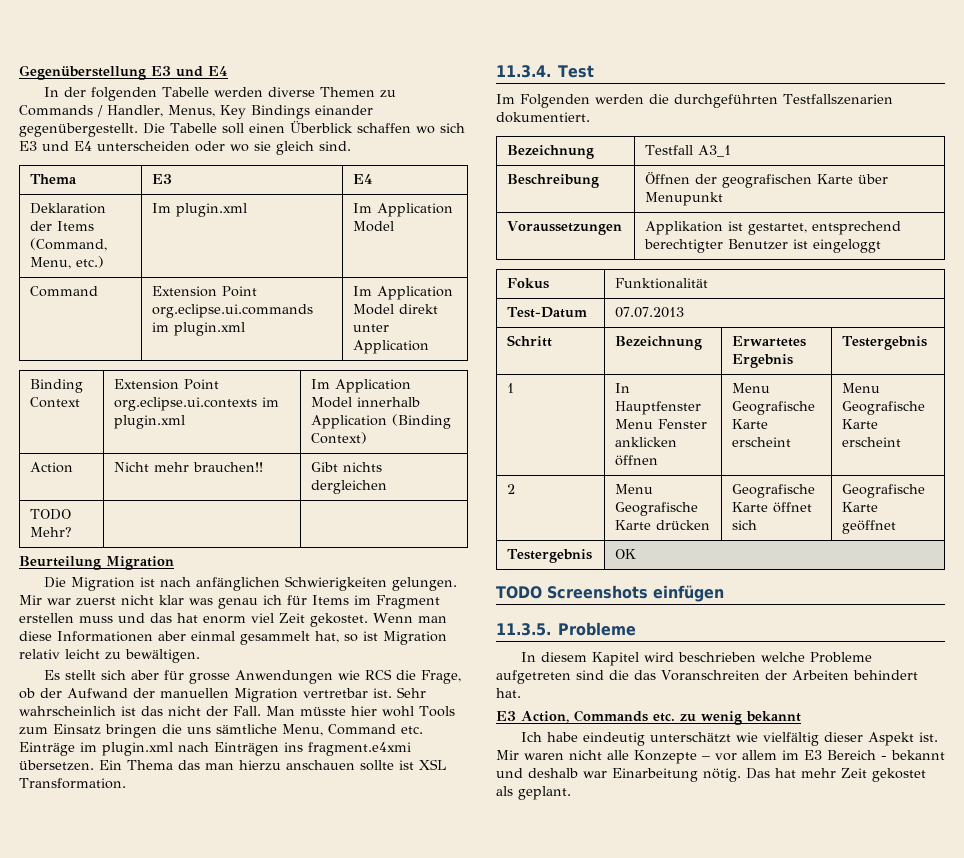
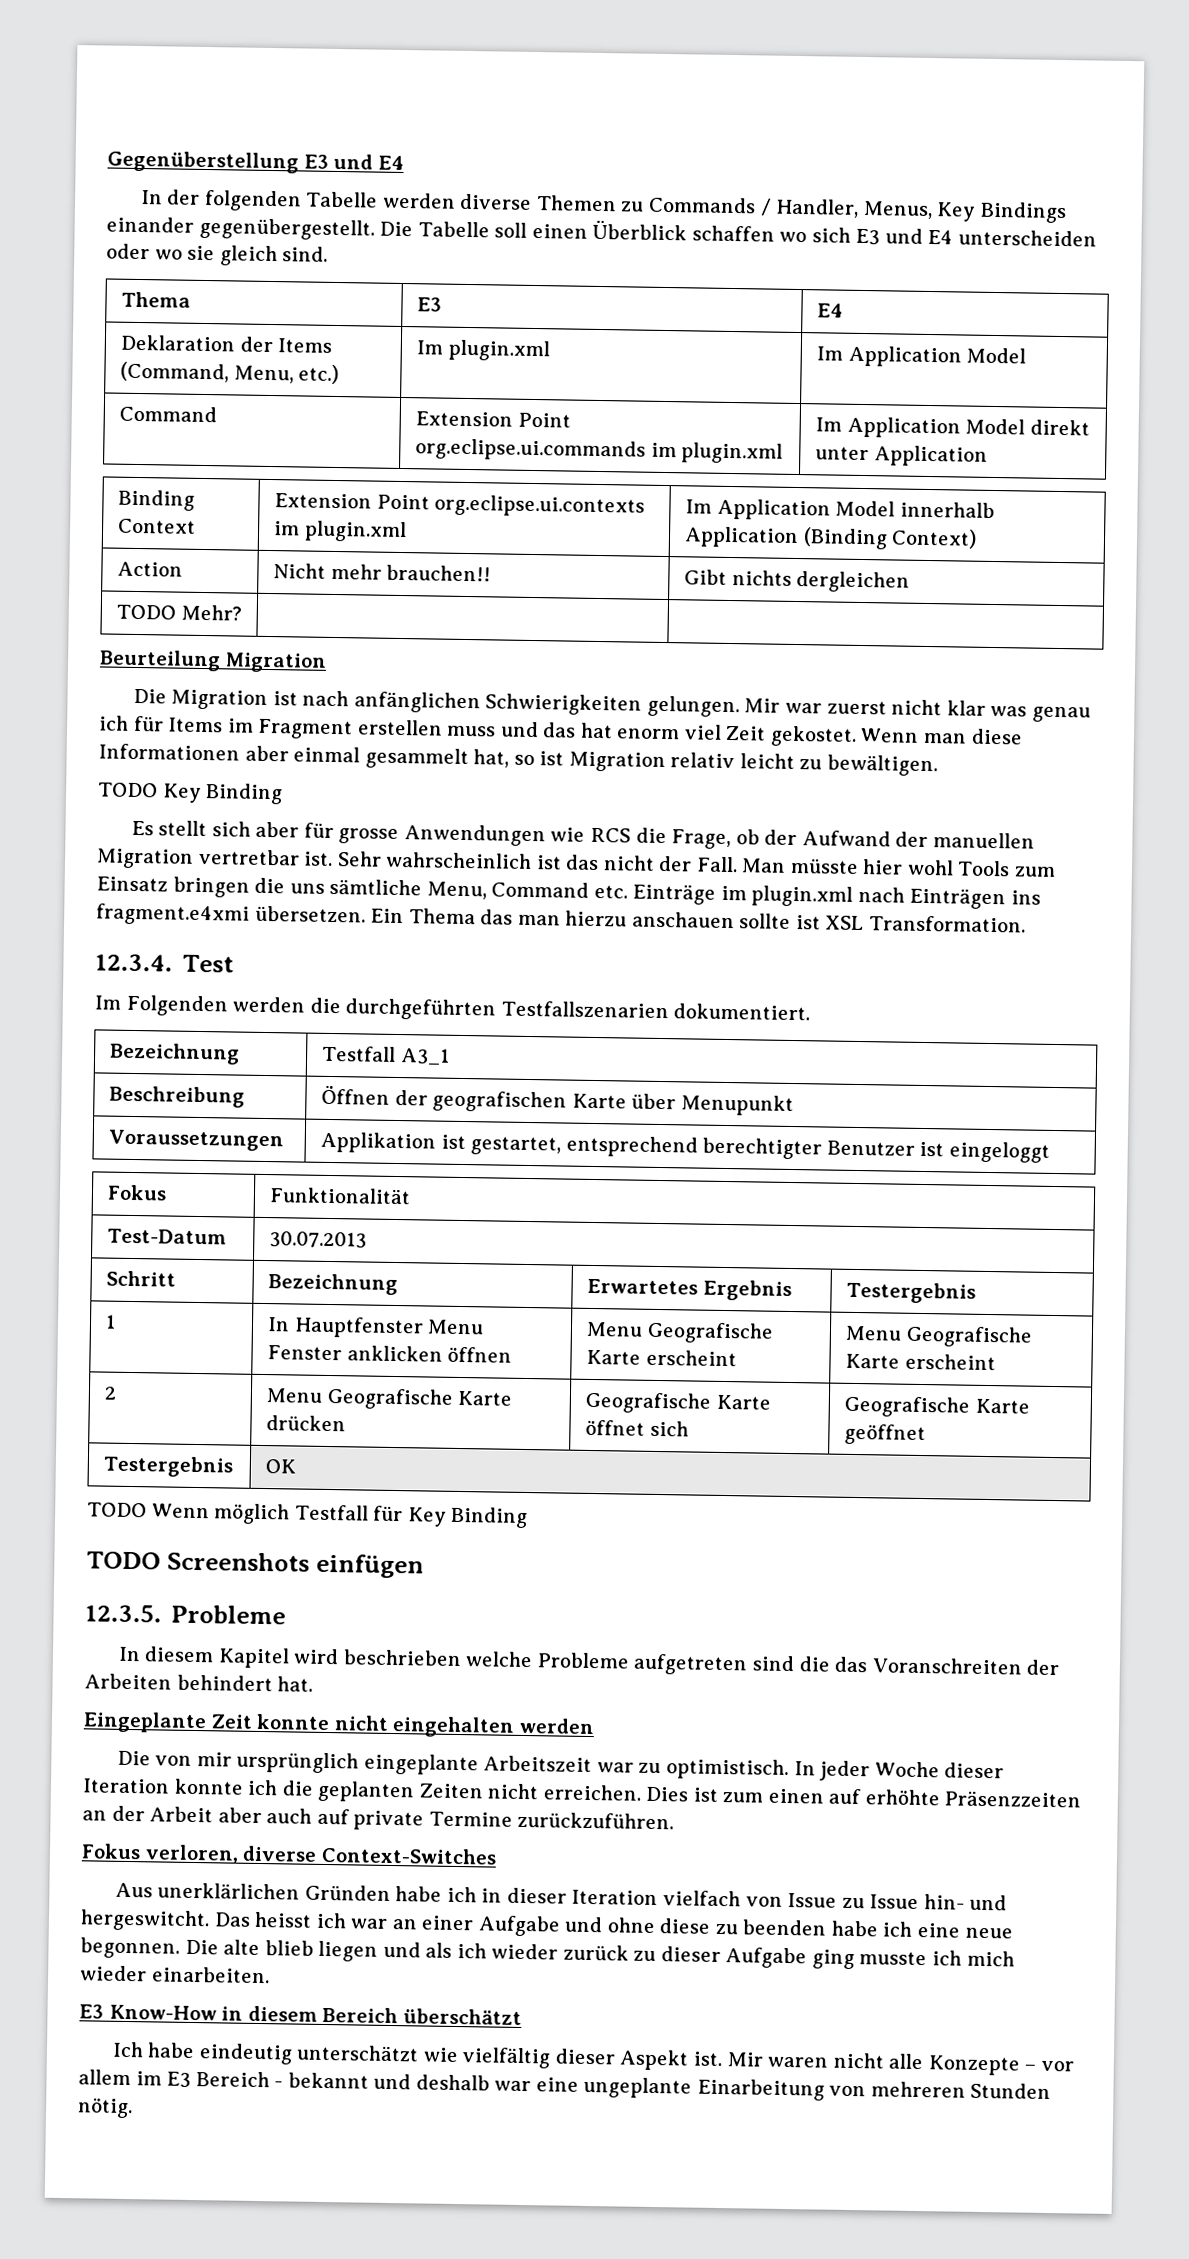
(200, 656) none -> [98,782,284,805] // TODO Key Binding
[496,65,551,78] 11.3.4. -> [95,953,173,972] 12.3.4.
[615,307,685,318] 07.07.2013 -> [269,1231,368,1249] 30.07.2013
(637, 554) none -> [87,1502,529,1529] // TODO Wenn möglich Testfall für Key Binding
[496,623,551,636] 11.3.5. -> [85,1604,162,1623] 12.3.5.
[496,710,801,725] E3 Action, Commands etc. zu wenig bekannt -> [83,1711,595,1738] [116,1750,1005,1782] [82,1778,1082,1808] [82,1805,675,1831] [81,1843,497,1865] [114,1882,1008,1911] [80,1909,1013,1939] [80,1937,1015,1970] [80,1965,270,1984] [79,2004,522,2025] Eingeplante Zeit konnte nicht eingehalten werden // Die von mir ursprünglich eingeplante Arbeitszeit war zu optimistisch. In jeder Woche dieser Iteration konnte ich die geplanten Zeiten nicht erreichen. Dies ist zum einen auf erhöhte Präsenzzeiten an der Arbeit aber auch auf private Termine zurückzuführen. // Fokus verloren, diverse Context-Switches // Aus unerklärlichen Gründen habe ich in dieser Iteration vielfach von Issue zu Issue hin- und hergeswitcht. Das heisst ich war an einer Aufgabe und ohne diese zu beenden habe ich eine neue begonnen. Die alte blieb liegen und als ich wieder zurück zu dieser Aufgabe ging musste ich mich wieder einarbeiten. // E3 Know-How in diesem Bereich überschätzt
[612,768,926,782] [496,786,571,800] Einarbeitung nötig. Das hat mehr Zeit gekostet als geplant. -> [535,2076,1052,2101] [77,2098,133,2119] eine ungeplante Einarbeitung von mehreren Stunden nötig.

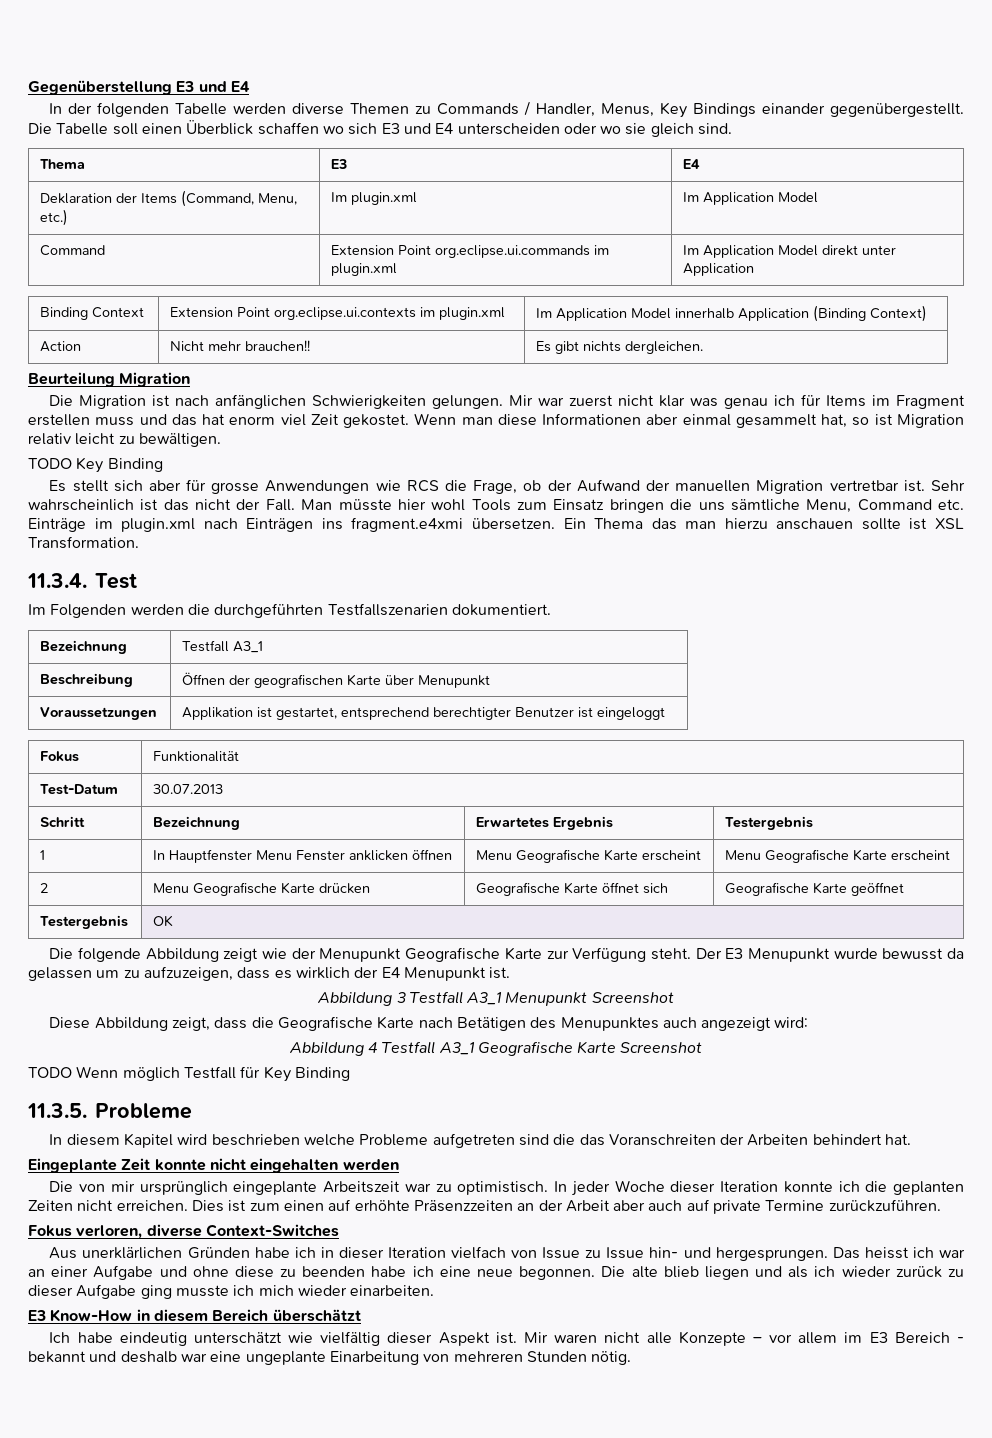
[684,569,911,593] [116,604,242,621] Gibt nichts dergleichen // TODO Mehr? | | -> [536,341,704,354] Es gibt nichts dergleichen.
[95,953,173,972] 12.3.4. -> [27,573,87,588] 11.3.4.
(297, 1466) none -> [49,947,964,962] [28,966,511,981] [317,991,674,1006] [49,1016,809,1031] [288,1041,703,1056] // Die folgende Abbildung zeigt wie der Menupunkt Geografische Karte zur Verfügung steht. Der E3 Menupunkt wurde bewusst da gelassen um zu aufzuzeigen, dass es wirklich der E4 Menupunkt ist. // Abbildung 3 Testfall A3_1 Menupunkt Screenshot // Diese Abbildung zeigt, dass die Geografische Karte nach Betätigen des Menupunktes auch angezeigt wird: // Abbildung 4 Testfall A3_1 Geografische Karte Screenshot
[86,1551,424,1579] [85,1604,162,1623] TODO Screenshots einfügen // 12.3.5. -> [27,1103,87,1118] 11.3.5.
[80,1909,210,1932] hergeswitcht. -> [715,1247,828,1261] hergesprungen.

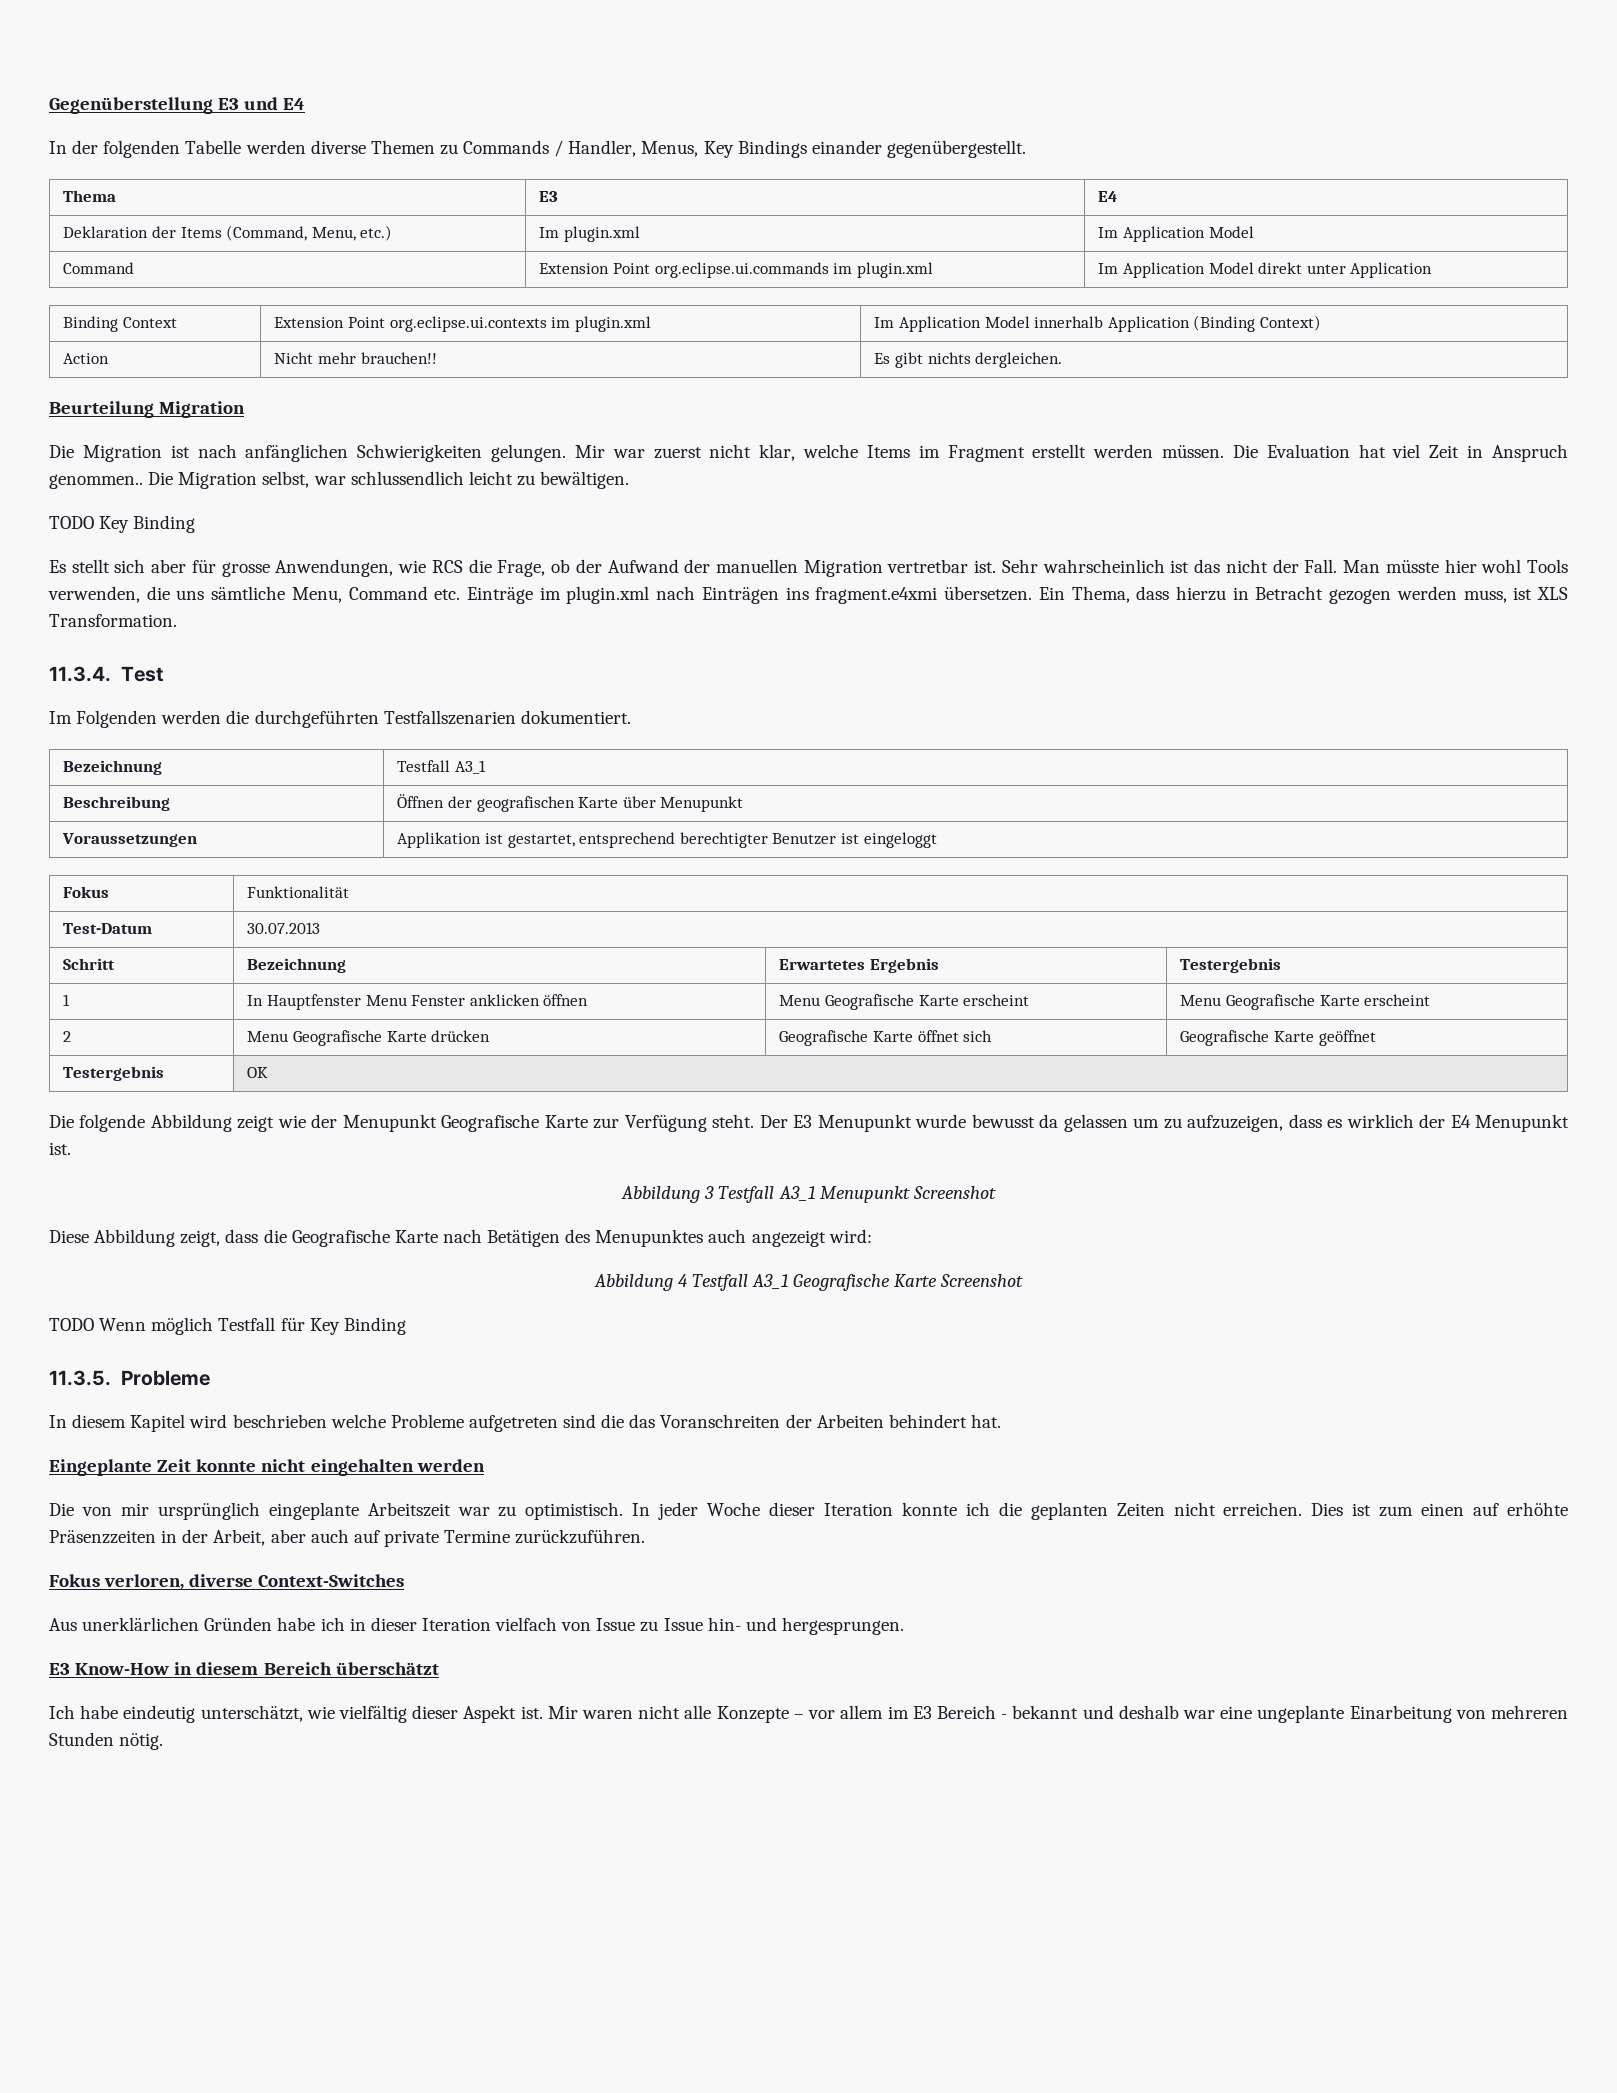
[28,120,733,137] Die Tabelle soll einen Überblick schaffen wo sich E3 und E4 unterscheiden oder wo sie gleich sind. -> (1026, 149) none
[659,394,966,409] [28,413,965,428] [28,433,71,445] klar was genau ich für Items im Fragment erstellen muss und das hat enorm viel Zeit gekostet. Wenn man diese Informationen aber einmal gesammelt hat, so ist Migration relativ -> [759,444,1568,462] [49,471,464,489] klar, welche Items im Fragment erstellt werden müssen. Die Evaluation hat viel Zeit in Anspruch genommen.. Die Migration selbst, war schlussendlich
[265,480,370,494] Anwendungen -> [275,559,394,577] Anwendungen,
[517,499,664,513] zum Einsatz bringen -> [48,586,140,603] verwenden,
[594,518,964,530] Thema das man hierzu anschauen sollte ist XSL -> [1071,586,1569,604] Thema, dass hierzu in Betracht gezogen werden muss, ist XLS
[517,1200,610,1212] an der Arbeit -> [161,1529,266,1546] in der Arbeit,
[832,1247,965,1259] [28,1265,964,1280] [28,1284,435,1299] Das heisst ich war an einer Aufgabe und ohne diese zu beenden habe ich eine neue begonnen. Die alte blieb liegen und als ich wieder zurück zu dieser Aufgabe ging musste ich mich wieder einarbeiten. -> (904, 1626) none
[193,1332,282,1344] unterschätzt -> [200,1705,303,1722] unterschätzt,

